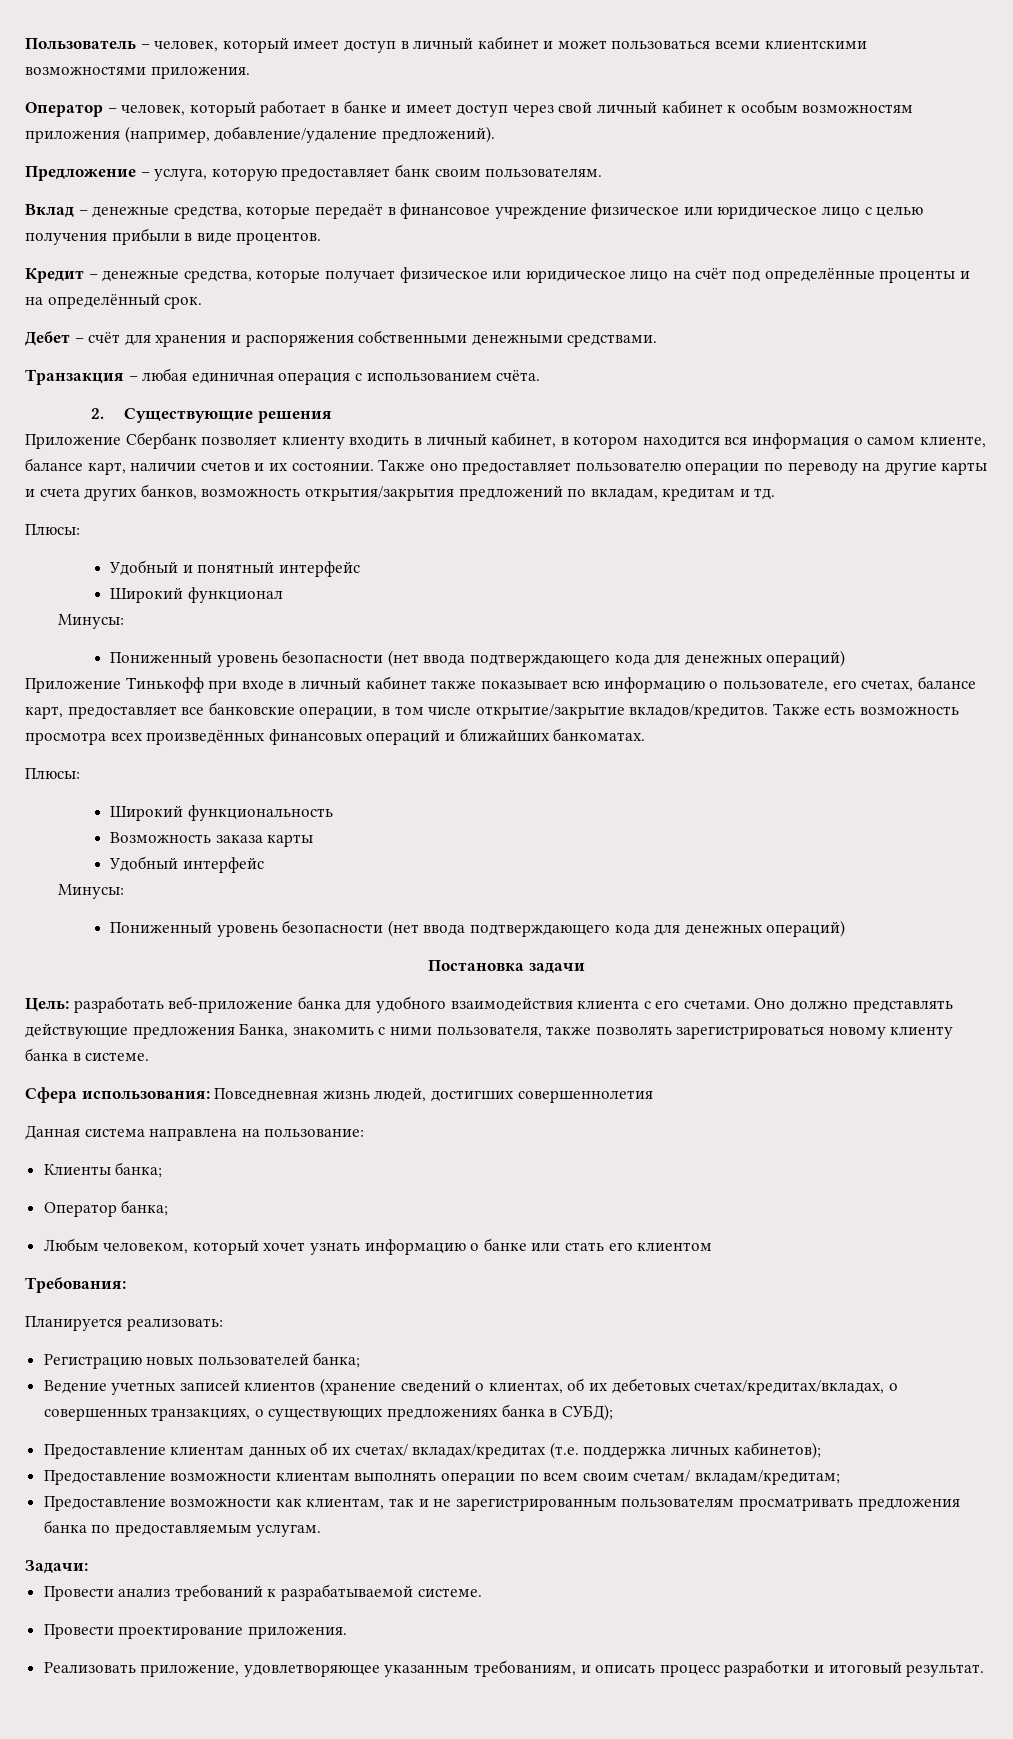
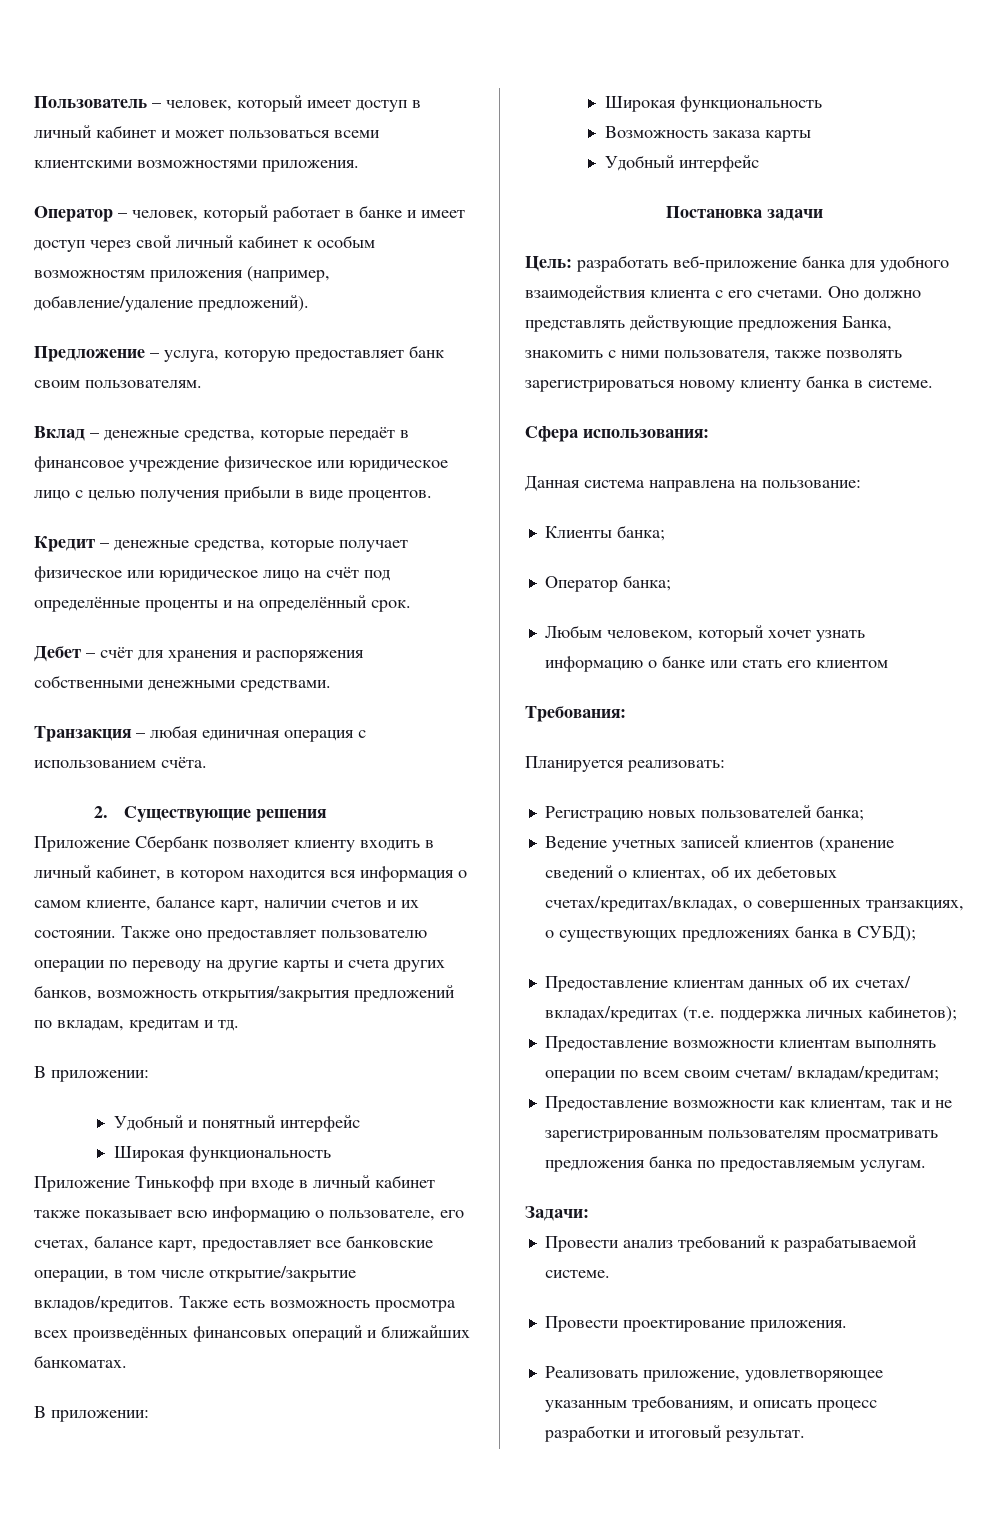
[25,524,80,535] Плюсы: -> [34,1066,149,1082] В приложении:
[110,587,283,603] [58,614,125,629] [110,650,846,667] Широкий функционал // Минусы: // Пониженный уровень безопасности (нет ввода подтверждающего кода для денежных операций) -> [113,1146,331,1162] Широкая функциональность
[25,768,80,779] [110,805,184,821] Плюсы: // Широкий -> [34,1406,149,1422] [604,96,676,112] В приложении: // Широкая
[58,884,125,899] [110,920,846,937] // Минусы: // Пониженный уровень безопасности (нет ввода подтверждающего кода для денежных операций) -> (759, 163) none
[214,1087,653,1103] Повседневная жизнь людей, достигших совершеннолетия -> (709, 433) none

